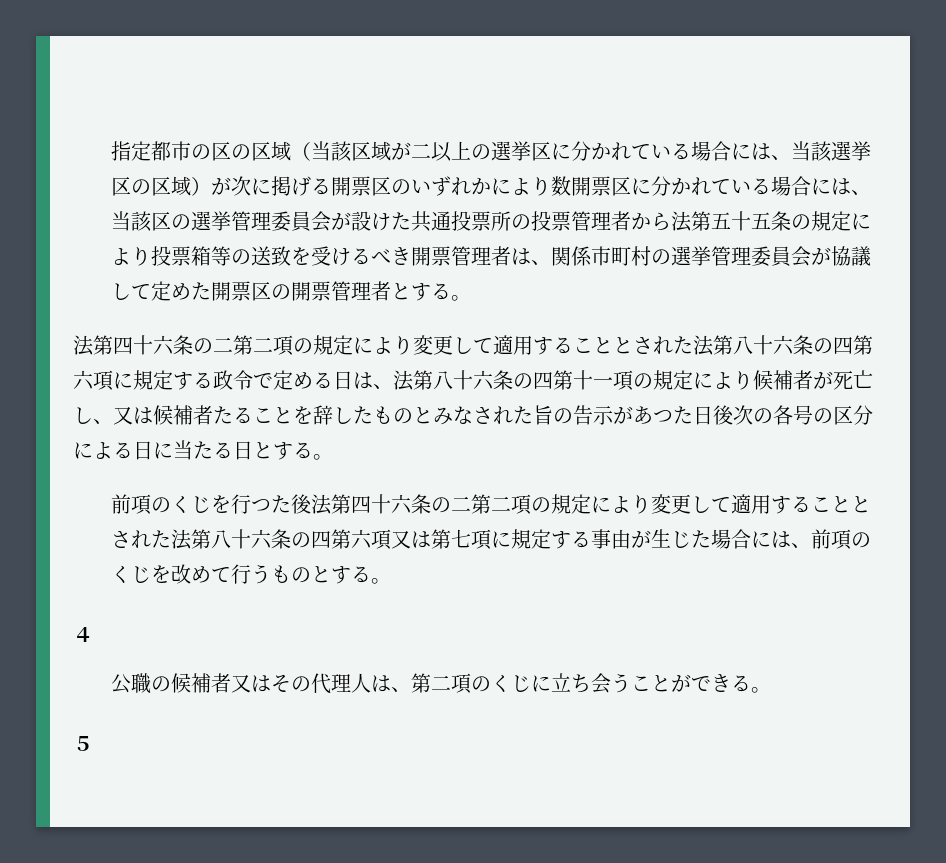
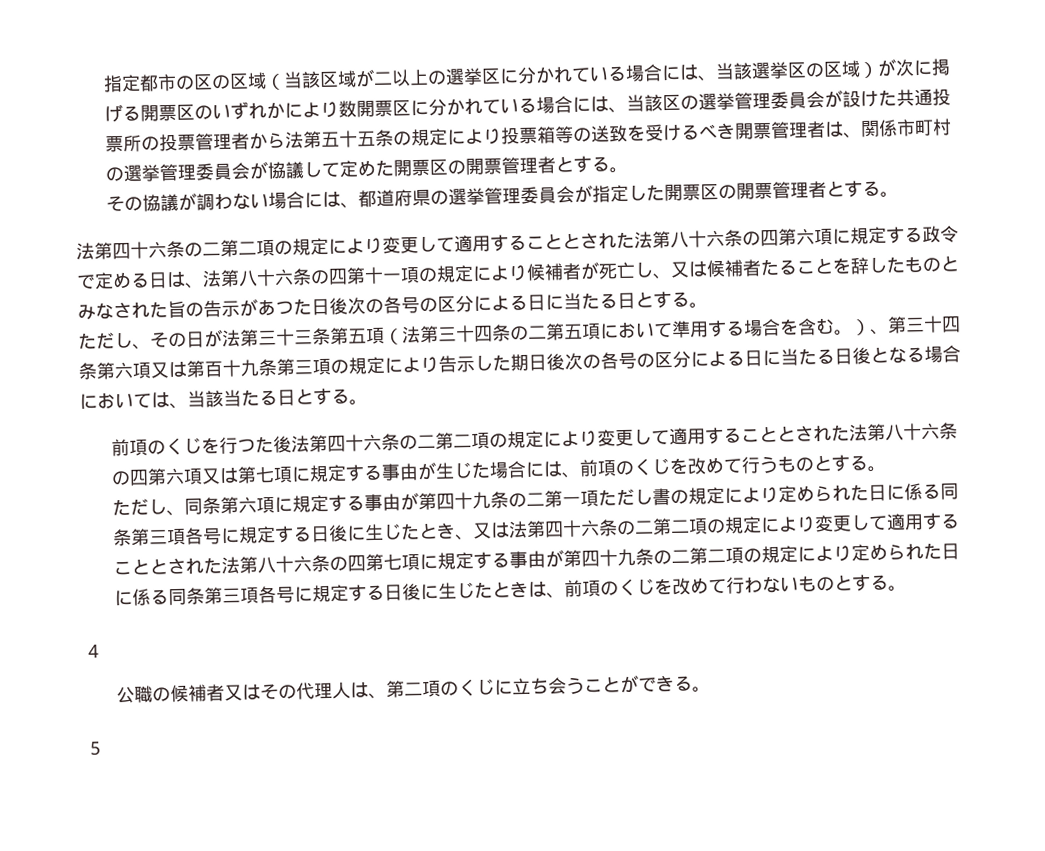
(472, 298) none -> [106,180,900,212] // その協議が調わない場合には、都道府県の選挙管理委員会が指定した開票区の開票管理者とする。
(333, 457) none -> [78,315,961,350] [78,345,961,380] [79,387,368,410] // ただし、その日が法第三十三条第五項（法第三十四条の二第五項において準用する場合を含む。）、第三十四条第六項又は第百十九条第三項の規定により告示した期日後次の各号の区分による日に当たる日後となる場合においては、当該当たる日とする。
(392, 581) none -> [112,482,960,517] [112,512,961,547] [113,542,961,576] [114,574,908,607] // ただし、同条第六項に規定する事由が第四十九条の二第一項ただし書の規定により定められた日に係る同条第三項各号に規定する日後に生じたとき、又は法第四十六条の二第二項の規定により変更して適用することとされた法第八十六条の四第七項に規定する事由が第四十九条の二第二項の規定により定められた日に係る同条第三項各号に規定する日後に生じたときは、前項のくじを改めて行わないものとする。

